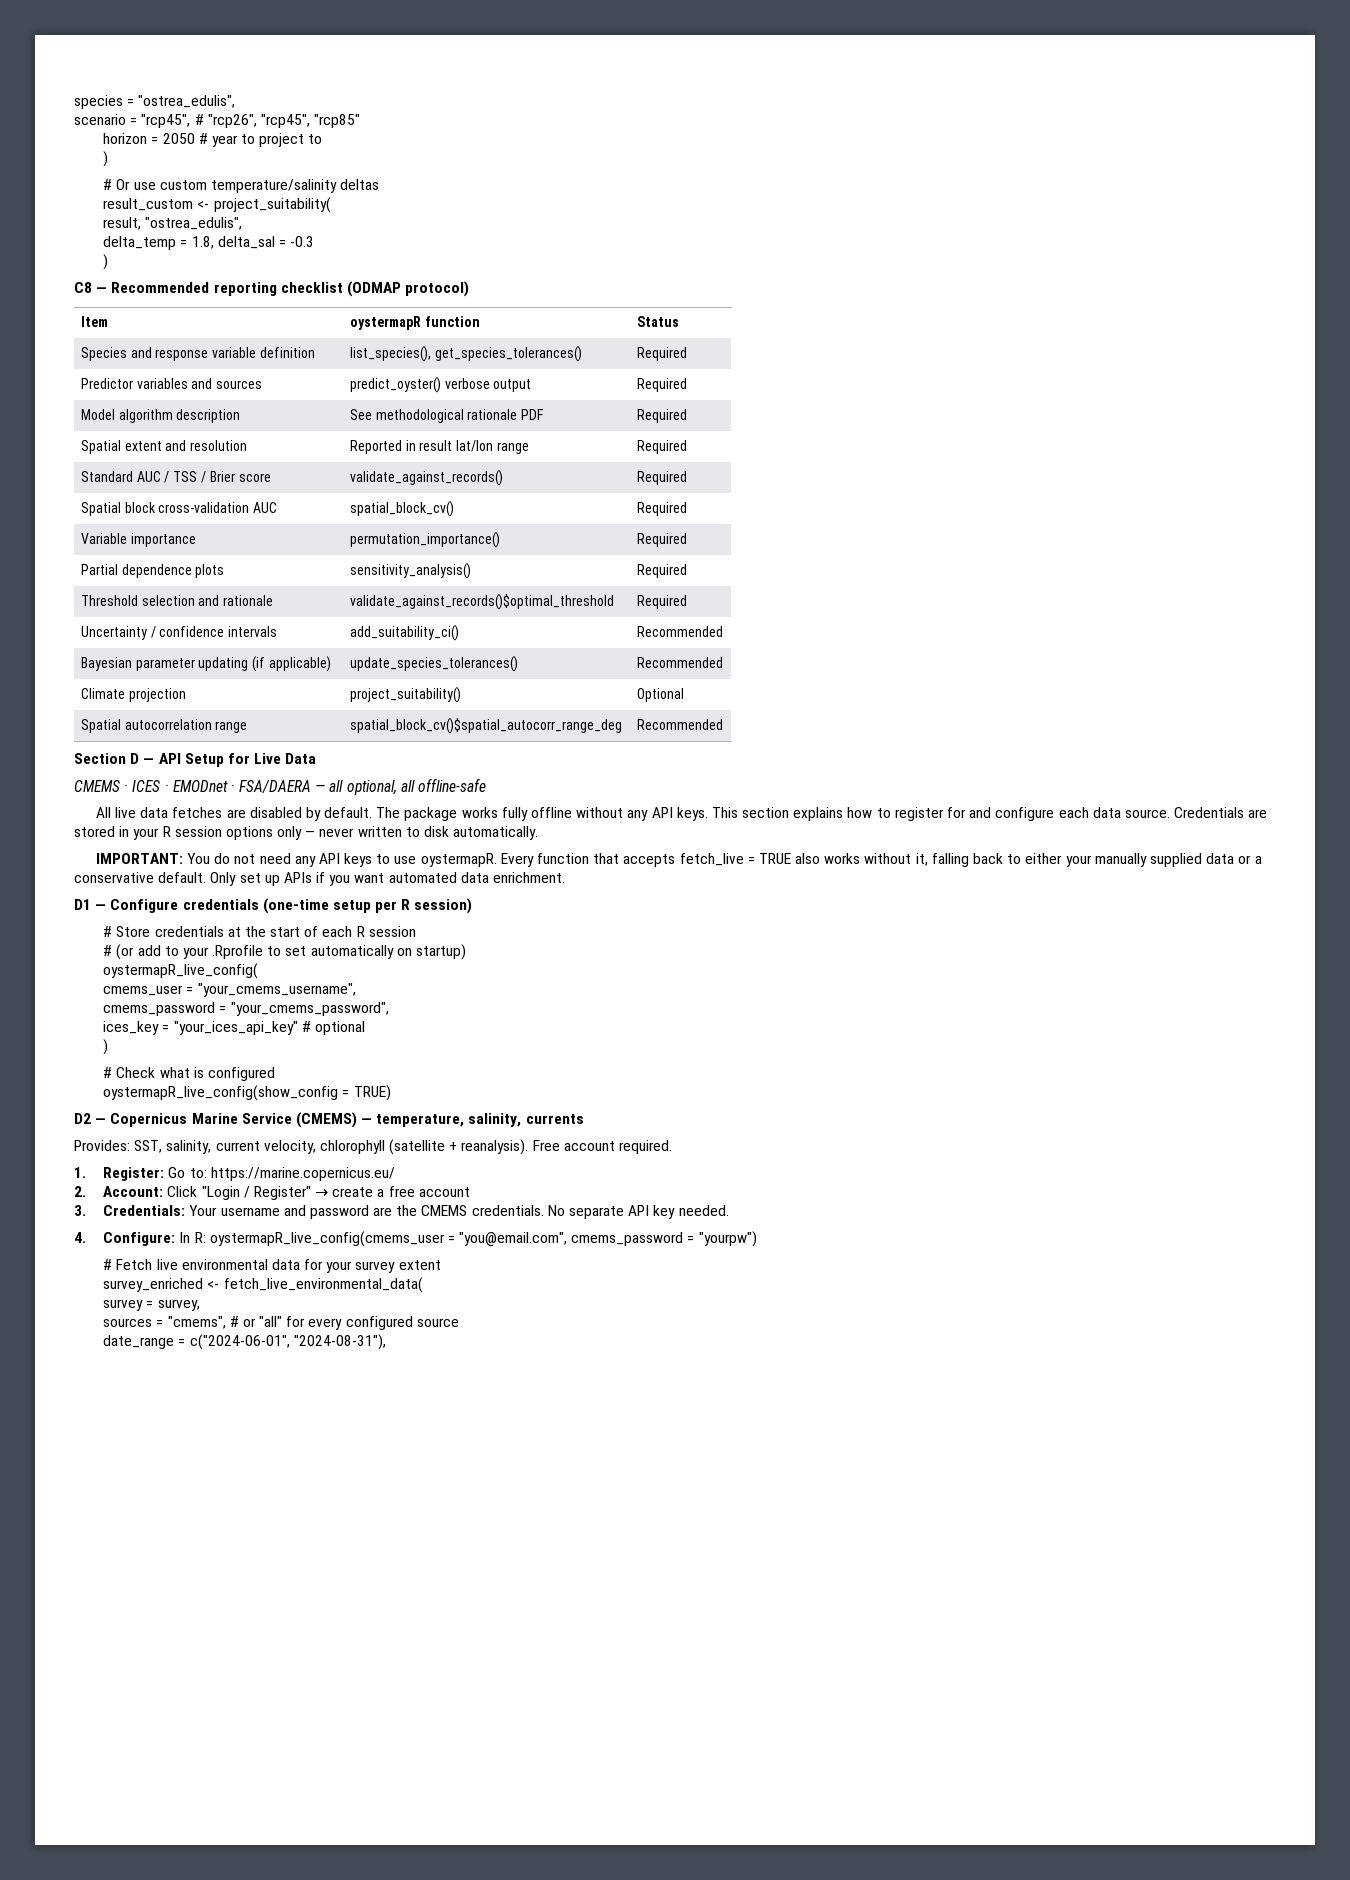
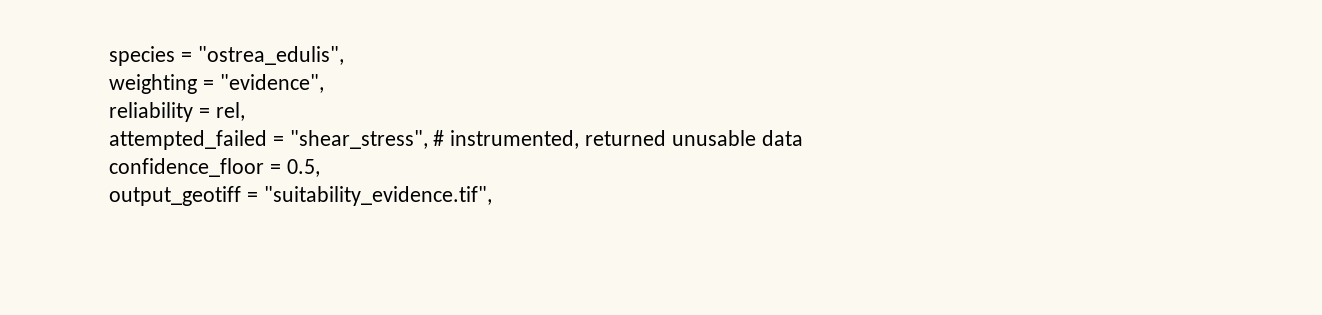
[74,114,361,128] [103,133,323,147] [103,151,109,167] [103,179,380,193] [103,197,331,213] [103,217,243,230] [103,236,315,250] [103,254,109,270] [74,281,470,297] [80,316,108,327] [349,316,480,330] [636,316,679,327] [80,347,316,361] [349,346,582,362] [636,347,687,361] [80,378,263,389] [349,377,532,393] [636,378,687,392] [80,409,241,423] [349,409,544,423] [636,409,687,423] [80,440,248,454] [349,440,530,454] [636,440,687,454] [80,471,271,483] [349,470,503,486] [636,471,687,485] [80,502,278,516] [349,501,454,517] [636,502,687,516] [80,533,196,547] [349,532,500,548] [636,533,687,547] [80,564,225,578] [349,563,471,579] [636,564,687,578] [80,595,274,606] [349,594,614,610] [636,595,687,609] [80,626,278,640] [349,625,459,641] [636,626,723,637] [80,656,332,672] [349,656,518,672] [636,657,723,668] [80,688,186,702] [349,687,461,703] [636,688,684,702] [80,719,248,733] [349,718,622,734] [636,719,723,730] [74,753,317,767] [74,778,487,795] [95,807,1268,821] [74,826,539,840] [95,853,1262,867] [74,872,566,886] [74,898,473,914] [103,926,416,937] [103,944,467,960] [103,963,259,979] [103,983,356,997] [103,1002,389,1016] [103,1021,365,1035] [103,1039,109,1055] [103,1067,275,1081] [103,1085,391,1101] [74,1112,584,1128] [74,1139,673,1155] [74,1167,395,1181] [74,1186,470,1200] [74,1205,729,1219] [74,1231,757,1247] [103,1259,441,1273] [103,1277,423,1293] [103,1299,200,1311] [103,1316,459,1330] [103,1334,386,1350] scenario = "rcp45", # "rcp26", "rcp45", "rcp85" // horizon = 2050 # year to project to // ) // # Or use custom temperature/salinity deltas // result_custom <- project_suitability( // result, "ostrea_edulis", // delta_temp = 1.8, delta_sal = -0.3 // ) // C8 — Recommended reporting checklist (ODMAP protocol) // Item | oystermapR function | Status // Species and response variable definition | list_species(), get_species_tolerances() | Required // Predictor variables and sources | predict_oyster() verbose output | Required // Model algorithm description | See methodological rationale PDF | Required // Spatial extent and resolution | Reported in result lat/lon range | Required // Standard AUC / TSS / Brier score | validate_against_records() | Required // Spatial block cross-validation AUC | spatial_block_cv() | Required // Variable importance | permutation_importance() | Required // Partial dependence plots | sensitivity_analysis() | Required // Threshold selection and rationale | validate_against_records()$optimal_threshold | Required // Uncertainty / confidence intervals | add_suitability_ci() | Recommended // Bayesian parameter updating (if applicable) | update_species_tolerances() | Recommended // Climate projection | project_suitability() | Optional // Spatial autocorrelation range | spatial_block_cv()$spatial_autocorr_range_deg | Recommended // Section D — API Setup for Live Data // CMEMS · ICES · EMODnet · FSA/DAERA — all optional, all offline-safe // All live data fetches are disabled by default. The package works fully offline without any API keys. This section explains how to register for and configure each data source. Credentials are stored in your R session options only — never written to disk automatically. // IMPORTANT: You do not need any API keys to use oystermapR. Every function that accepts fetch_live = TRUE also works without it, falling back to either your manually supplied data or a conservative default. Only set up APIs if you want automated data enrichment. // D1 — Configure credentials (one-time setup per R session) // # Store credentials at the start of each R session // # (or add to your .Rprofile to set automatically on startup) // oystermapR_live_config( // cmems_user = "your_cmems_username", // cmems_password = "your_cmems_password", // ices_key = "your_ices_api_key" # optional // ) // # Check what is configured // oystermapR_live_config(show_config = TRUE) // D2 — Copernicus Marine Service (CMEMS) — temperature, salinity, currents // Provides: SST, salinity, current velocity, chlorophyll (satellite + reanalysis). Free account required. // 1. Register: Go to: https://marine.copernicus.eu/ // 2. Account: Click "Login / Register" → create a free account // 3. Credentials: Your username and password are the CMEMS credentials. No separate API key needed. // 4. Configure: In R: oystermapR_live_config(cmems_user = "you@email.com", cmems_password = "yourpw") // # Fetch live environmental data for your survey extent // survey_enriched <- fetch_live_environmental_data( // survey = survey, // sources = "cmems", # or "all" for every configured source // date_range = c("2024-06-01", "2024-08-31"), -> [109,74,324,94] [109,102,245,122] [109,130,803,150] [109,158,320,177] [109,186,492,206] weighting = "evidence", // reliability = rel, // attempted_failed = "shear_stress", # instrumented, returned unusable data // confidence_floor = 0.5, // output_geotiff = "suitability_evidence.tif",

